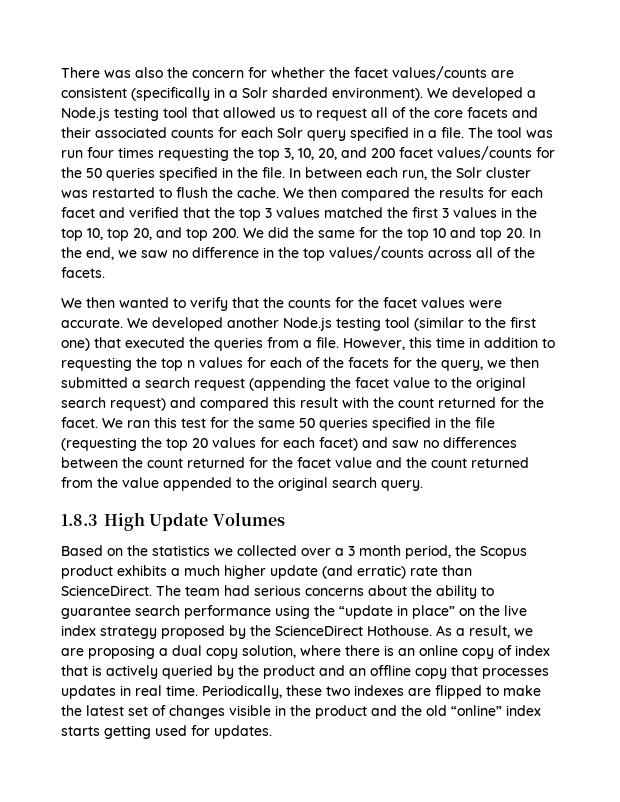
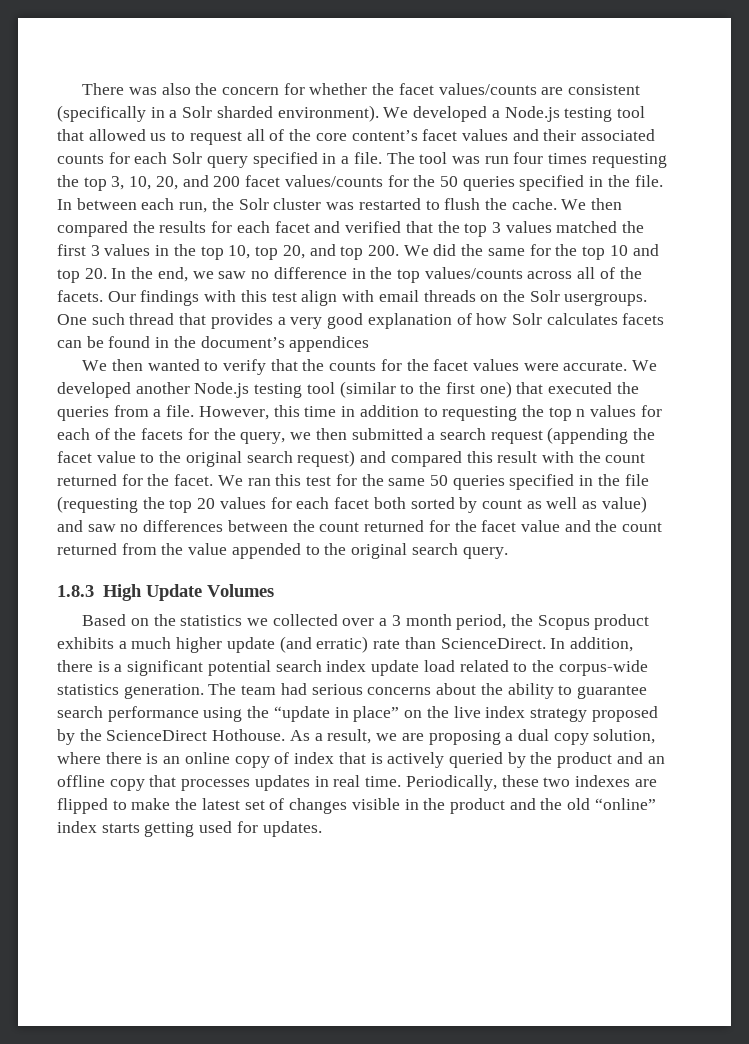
[467,107,508,118] facets -> [351,129,508,141] content’s facet values
(105, 272) none -> [107,290,648,306] [57,313,665,329] [57,336,370,352] Our findings with this test align with email threads on the Solr usergroups. One such thread that provides a very good explanation of how Solr calculates facets can be found in the document’s appendices
[319,437,358,451] facet) -> [334,496,647,513] facet both sorted by count as well as value)
(152, 590) none -> [550,637,633,652] [57,660,648,676] [57,684,204,699] In addition, there is a significant potential search index update load related to the corpus-wide statistics generation.

